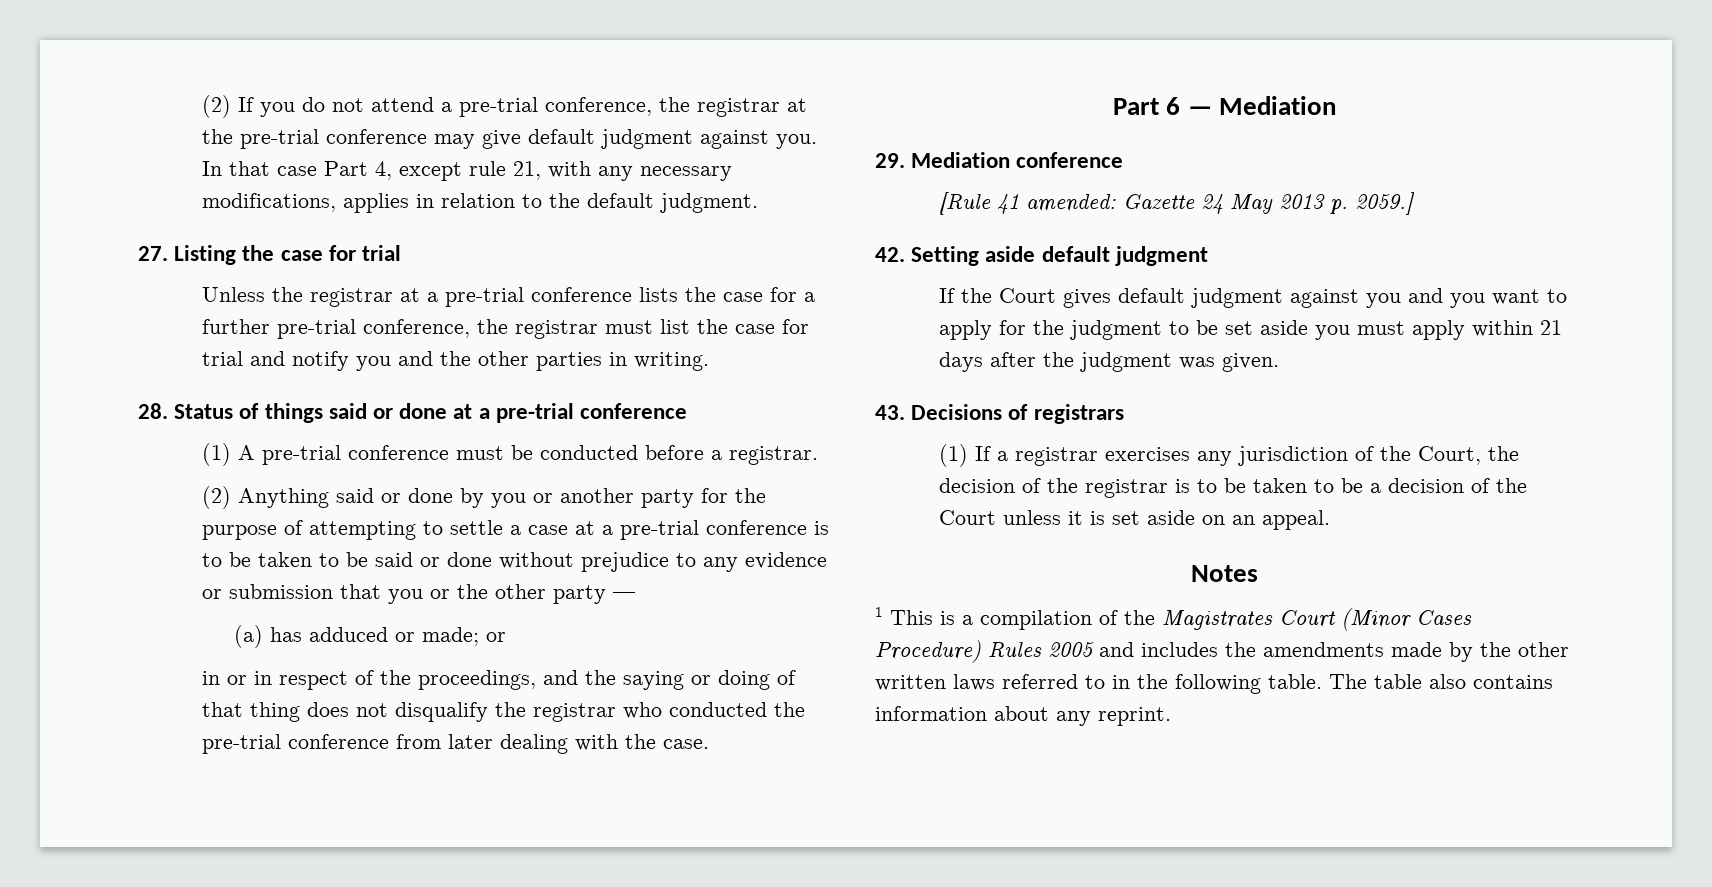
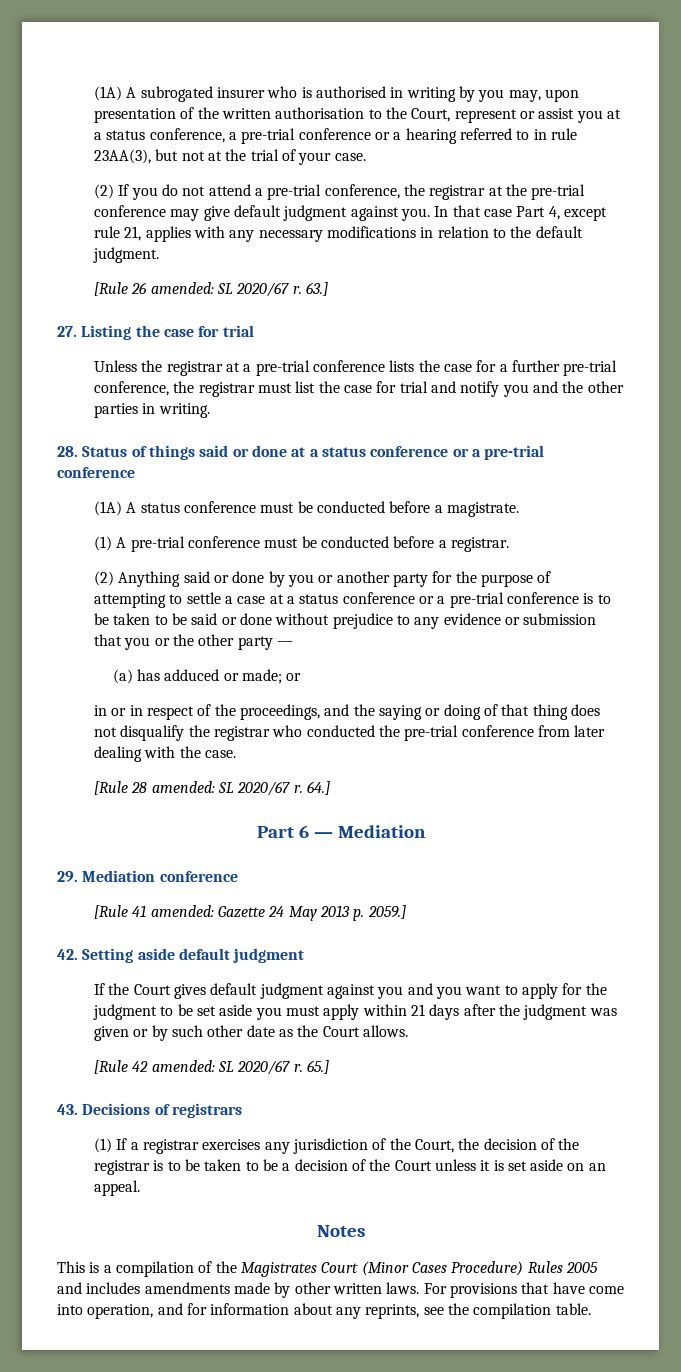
(201, 106) none -> [94,86,579,102] [94,107,621,123] [94,128,577,144] [94,149,366,165] (1A) A subrogated insurer who is authorised in writing by you may, upon presentation of the written authorisation to the Court, represent or assist you at a status conference, a pre-trial conference or a hearing referred to in rule 23AA(3), but not at the trial of your case. //
(541, 170) none -> [145,226,191,242] applies
[201,193,409,213] modifications, applies -> [326,226,416,238] modifications
(758, 203) none -> [94,282,328,297] // [Rule 26 amended: SL 2020/67 r. 63.]
[495,403,688,423] pre-trial conference -> [321,445,545,460] [57,467,135,478] [94,501,519,517] status conference or a pre-trial conference // (1A) A status conference must be conducted before a magistrate.
(613, 530) none -> [299,592,446,604] status conference or a
(709, 744) none -> [94,781,330,796] // [Rule 28 amended: SL 2020/67 r. 64.]
[1221,353,1279,372] given. -> [94,1025,408,1041] [94,1060,329,1075] given or by such other date as the Court allows. // [Rule 42 amended: SL 2020/67 r. 65.]
[875,607,883,617] 1 -> (365, 1231) none
[1225,642,1256,657] the -> (141, 1288) none
[1480,642,1511,657] the -> (291, 1290) none
[953,674,1553,694] [875,706,1171,726] laws referred to in the following table. The table also contains information about any reprint. -> [386,1282,624,1298] [57,1303,591,1319] laws. For provisions that have come into operation, and for information about any reprints, see the compilation table.

